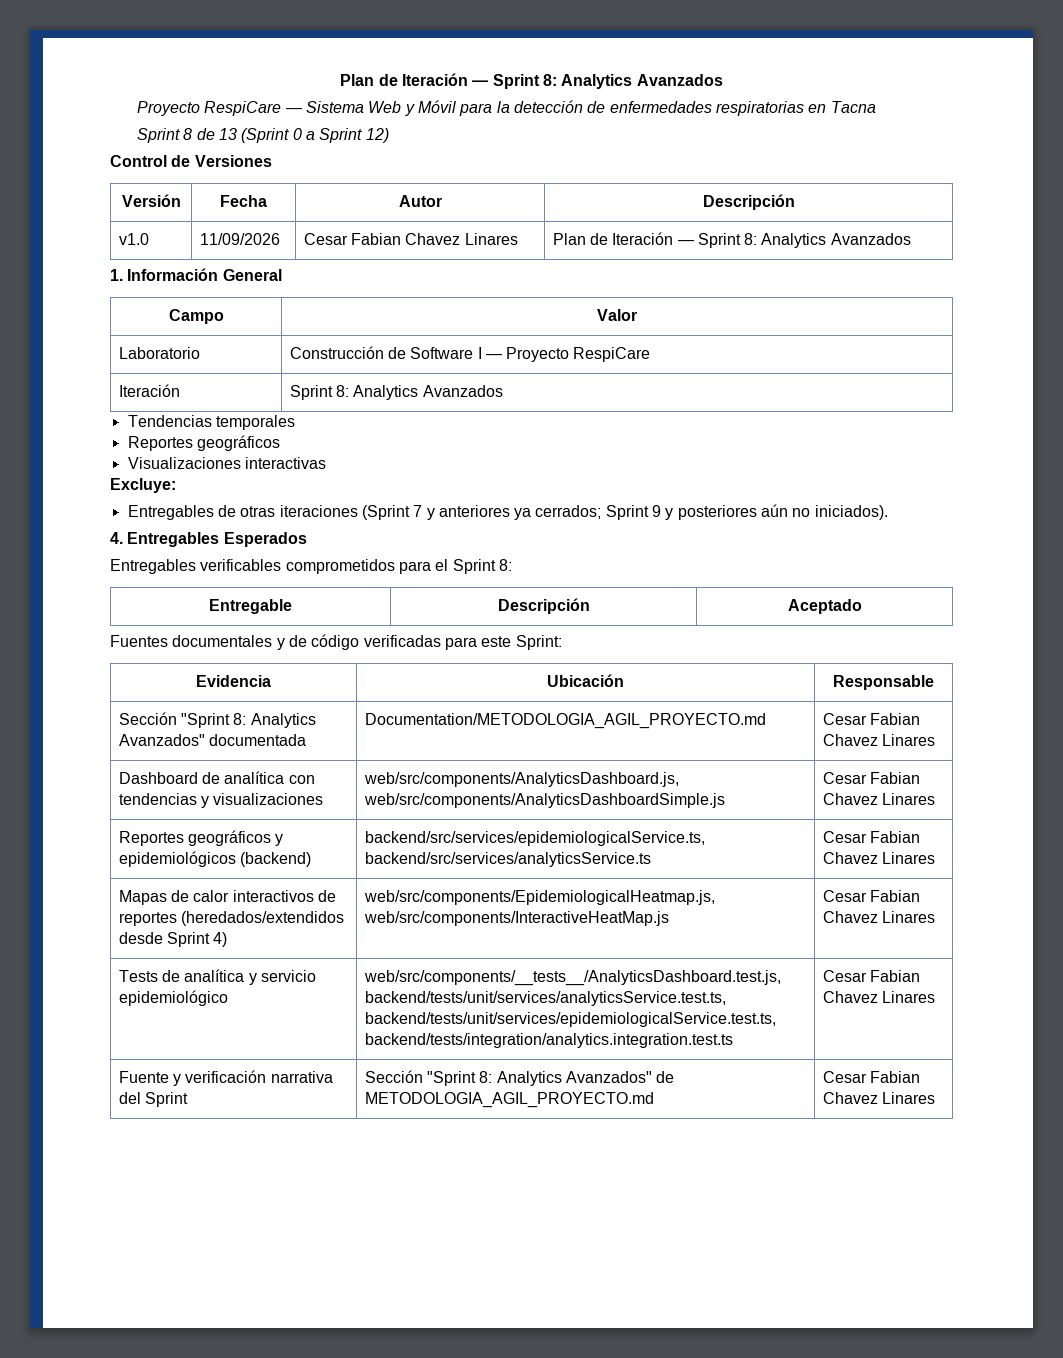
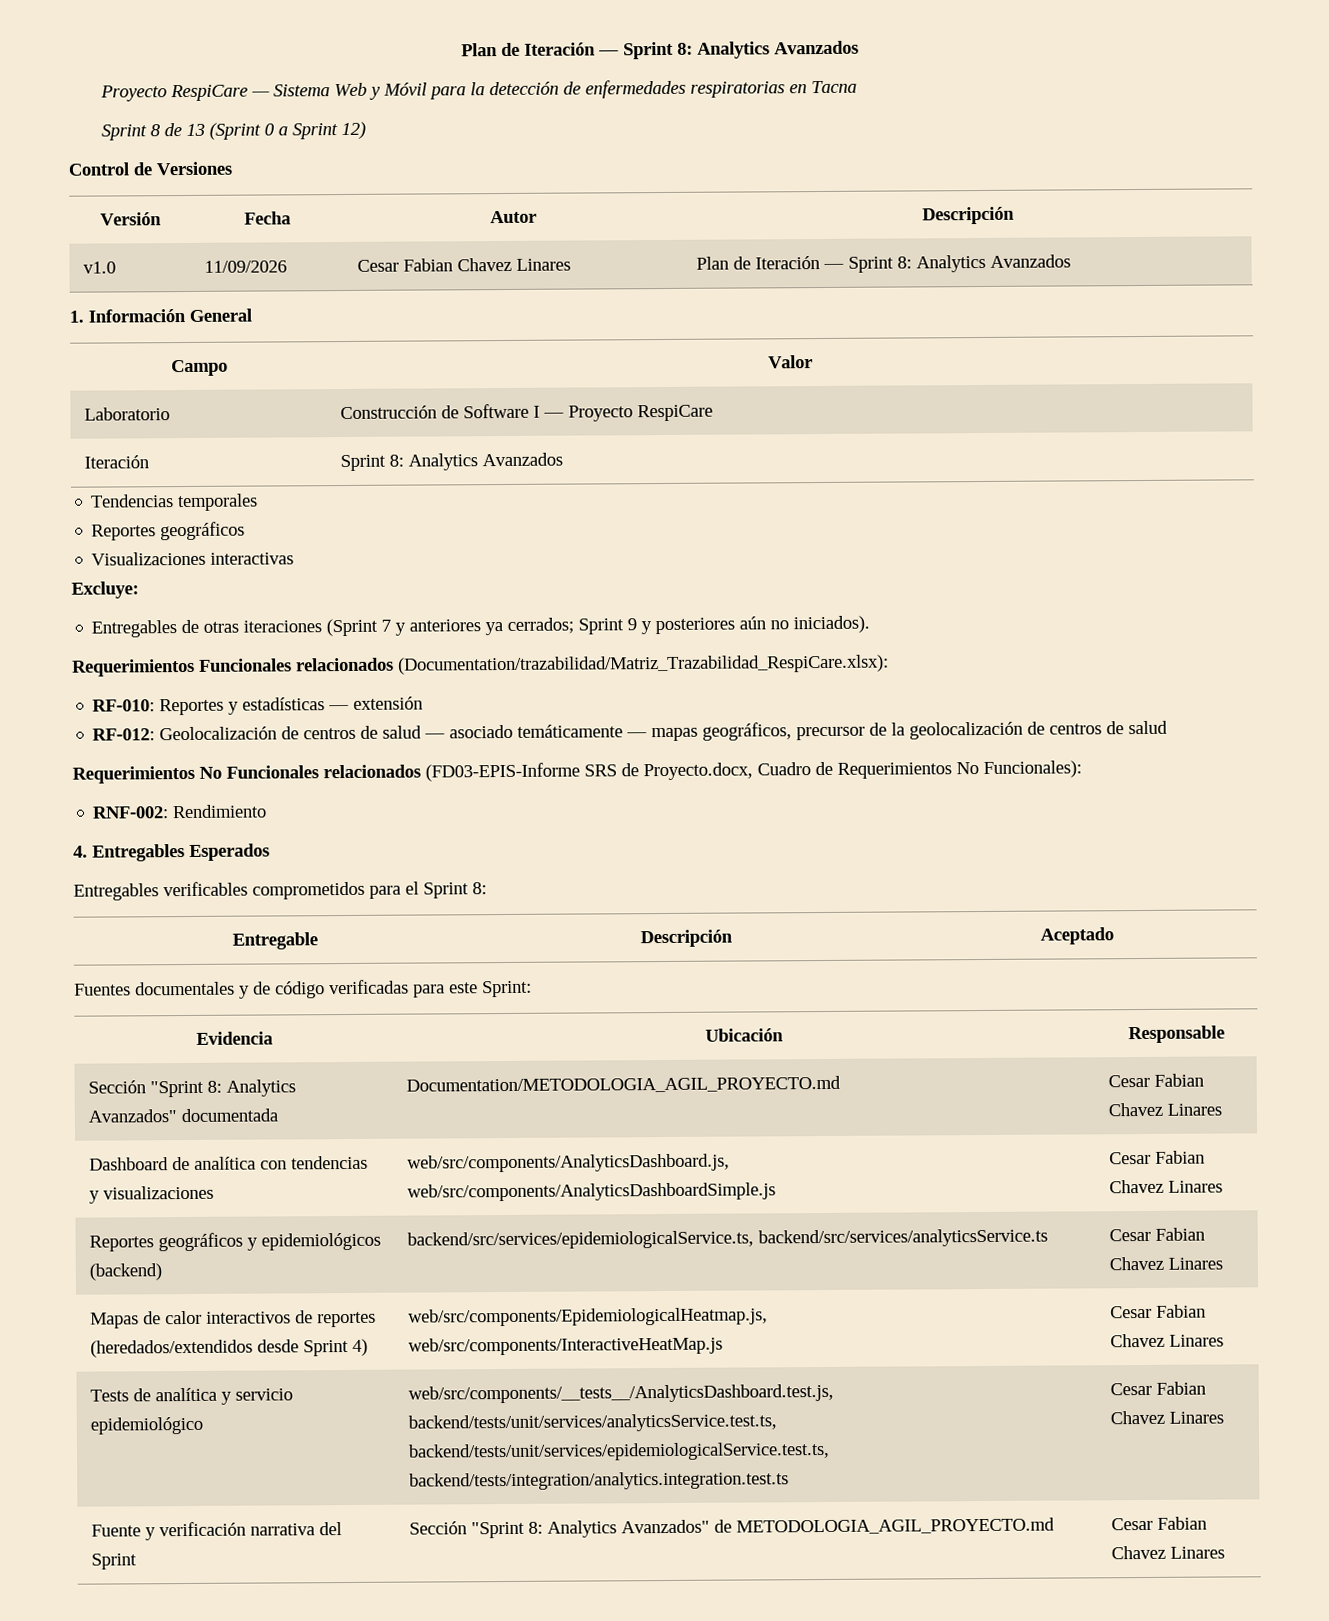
(888, 512) none -> [72,654,889,677] [92,696,424,716] [92,720,1169,742] [72,760,1082,784] [92,804,268,819] // Requerimientos Funcionales relacionados (Documentation/trazabilidad/Matriz_Trazabilidad_RespiCare.xlsx): // RF-010: Reportes y estadísticas — extensión // RF-012: Geolocalización de centros de salud — asociado temáticamente — mapas geográficos, precursor de la geolocalización de centros de salud // Requerimientos No Funcionales relacionados (FD03-EPIS-Informe SRS de Proyecto.docx, Cuadro de Requerimientos No Funcionales): // RNF-002: Rendimiento

